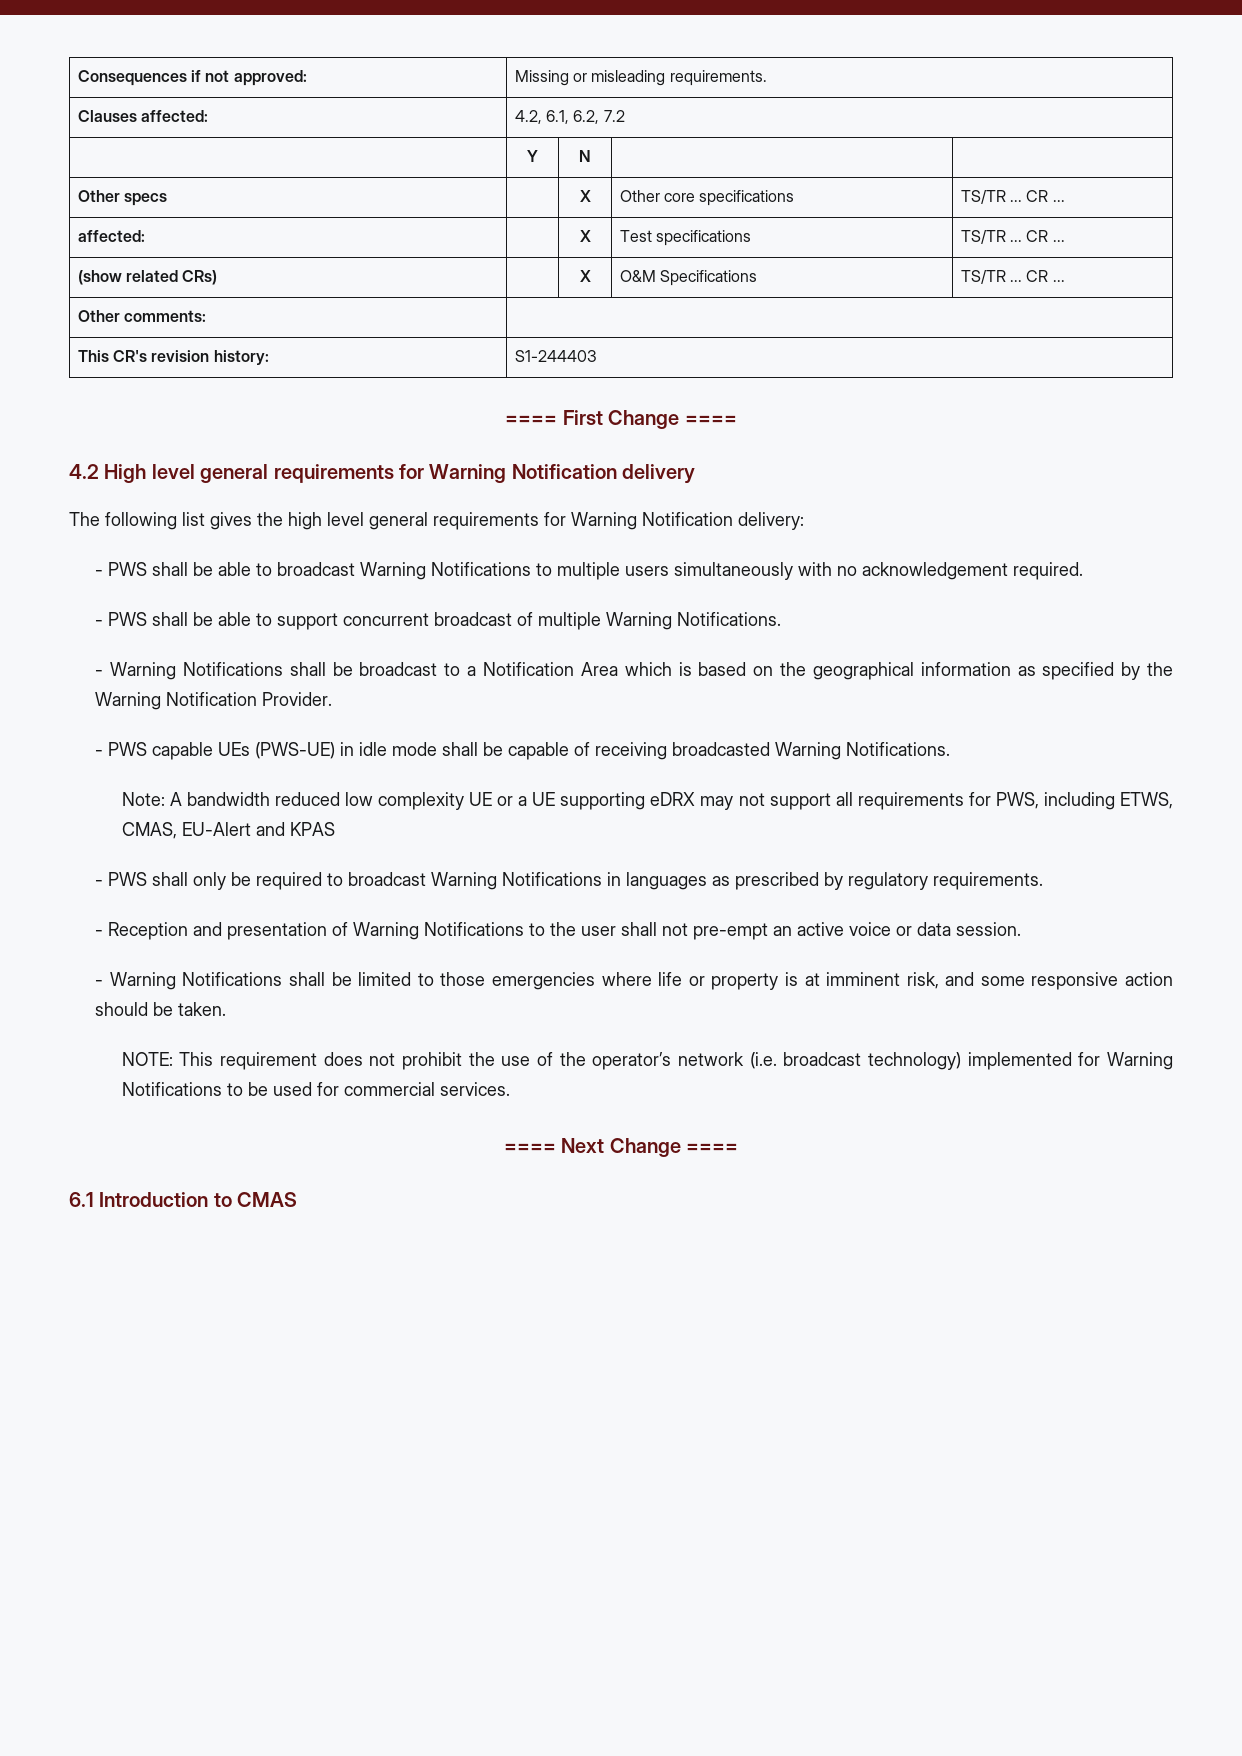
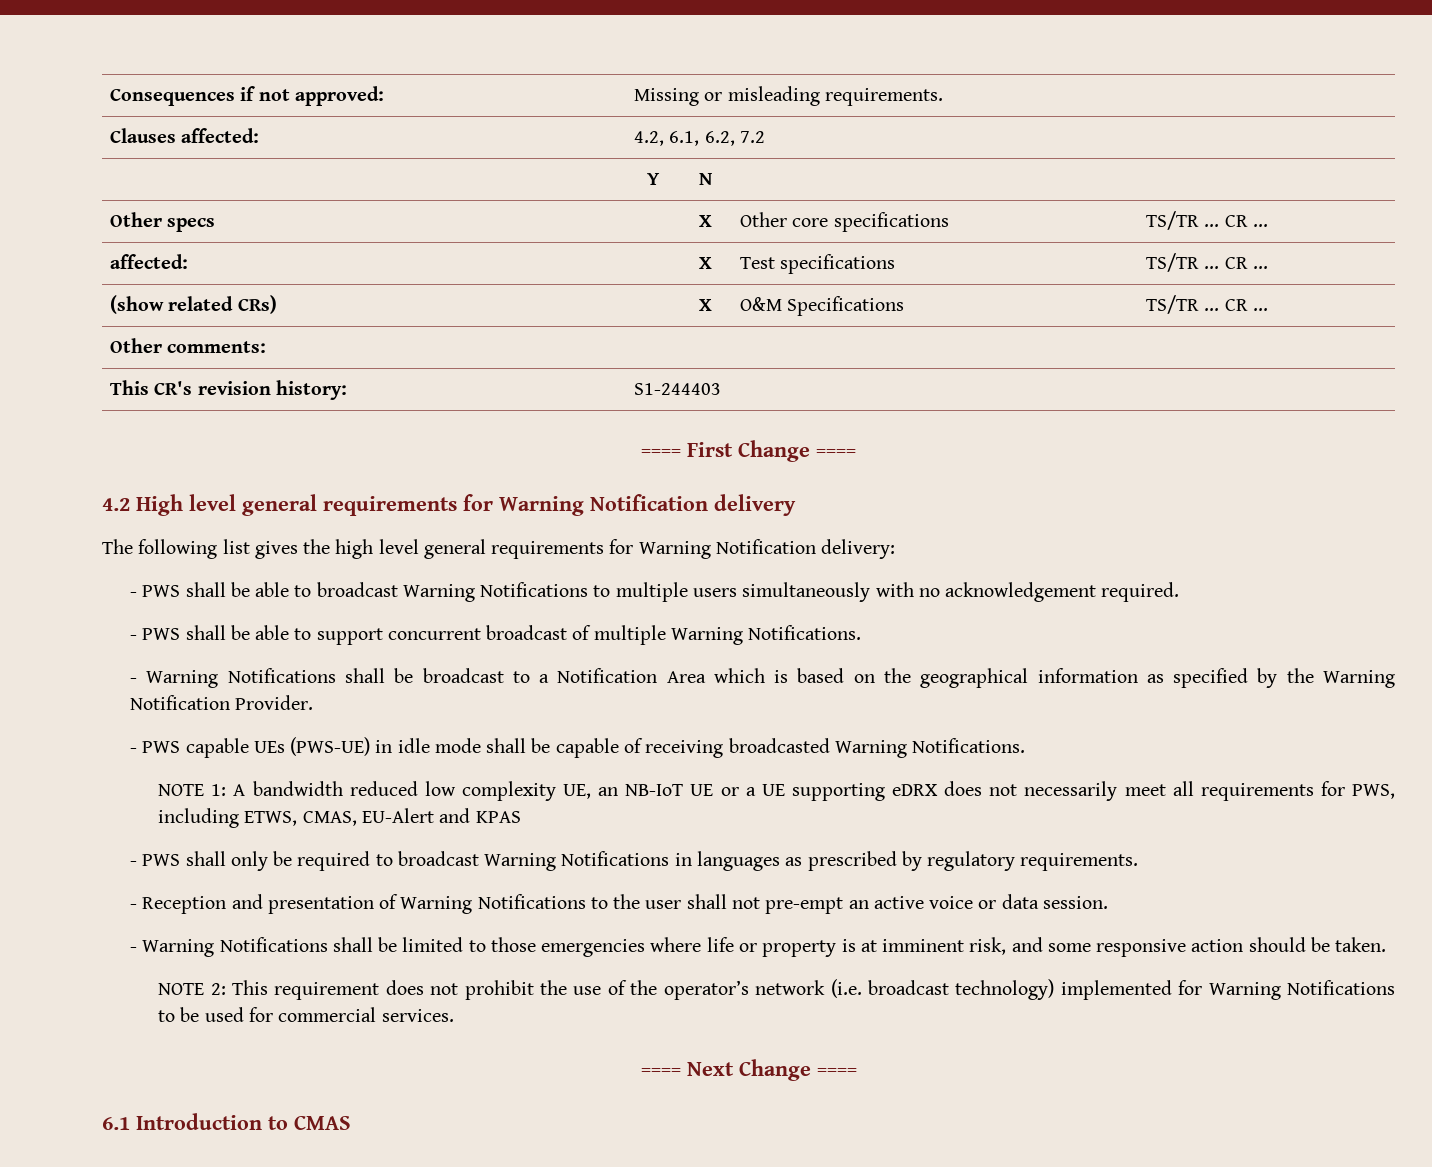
[121,792,165,806] Note: -> [158,784,227,796] NOTE 1:
(464, 801) none -> [563,784,684,799] UE, an NB-IoT
[700,793,831,810] may not support -> [944,781,1166,801] does not necessarily meet
[121,1052,173,1066] NOTE: -> [158,983,226,995] NOTE 2:

